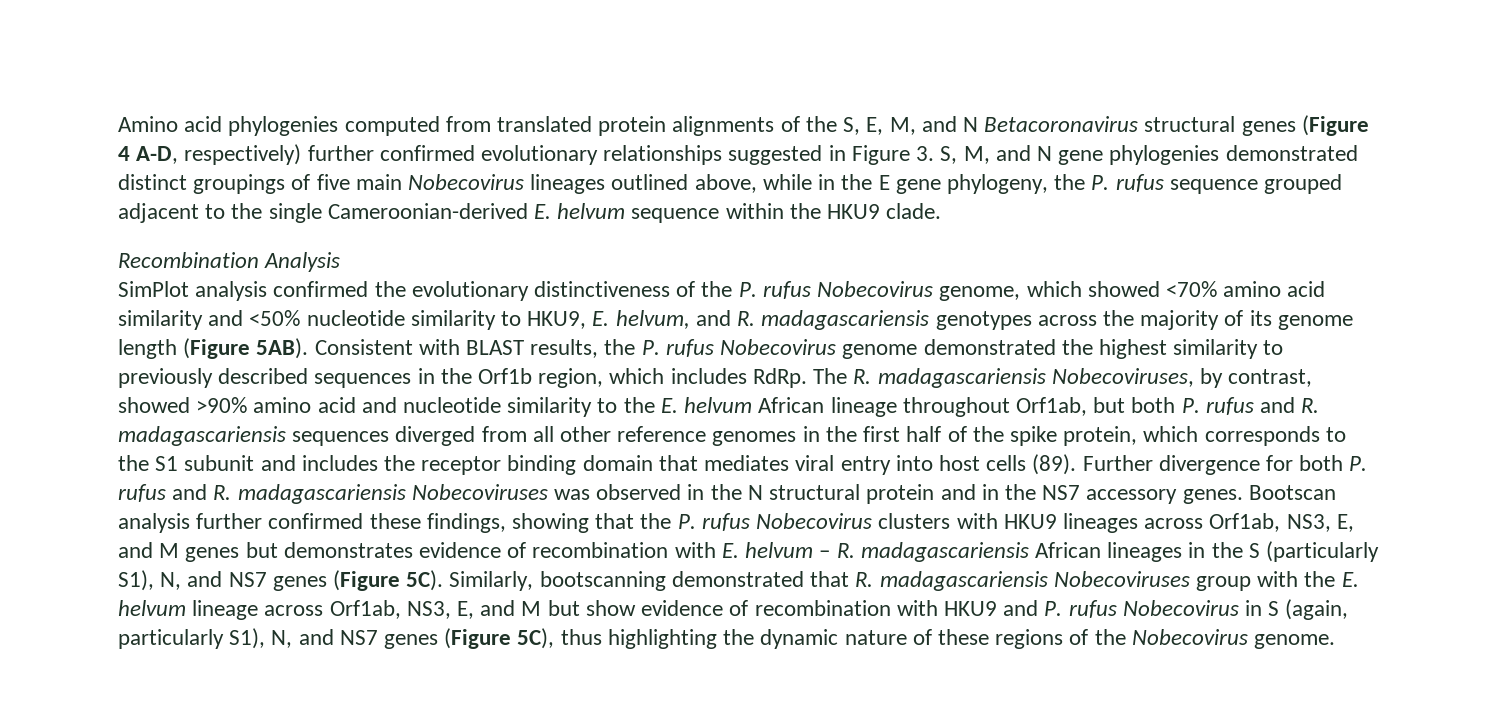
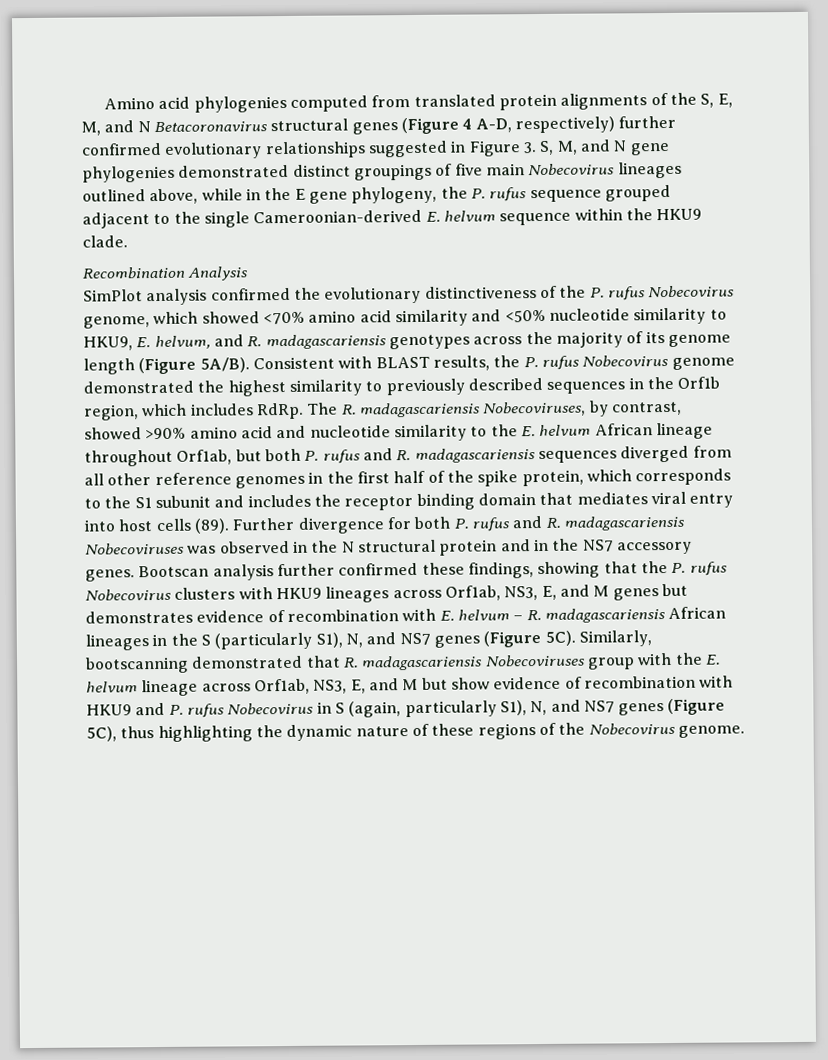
[256,338,309,359] 5AB). -> [199,357,250,373] 5A/B).

